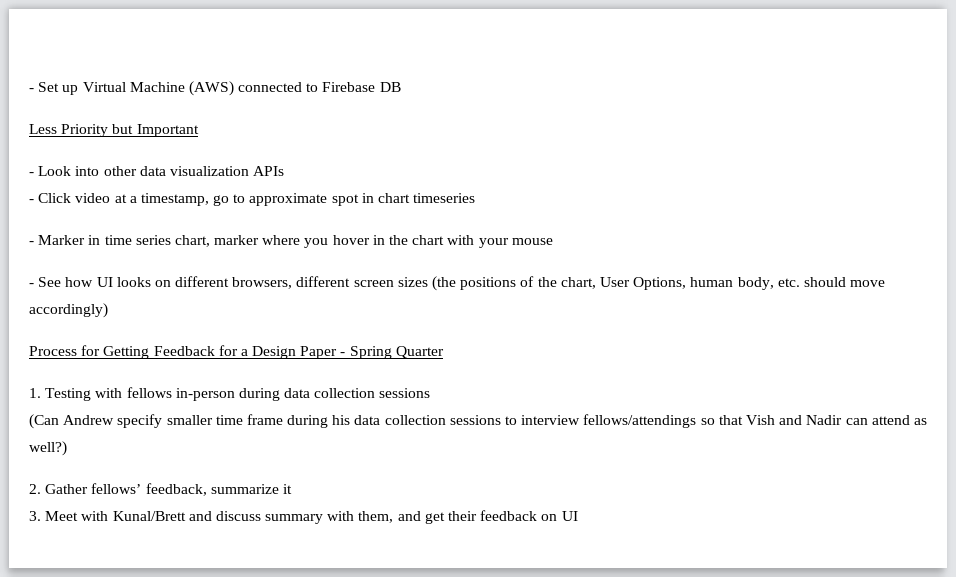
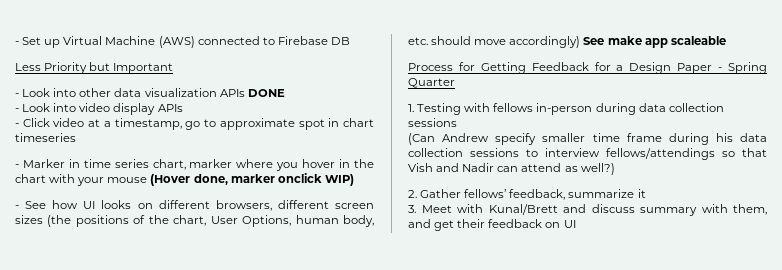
(285, 171) none -> [247,89,285,97] [15,103,183,115] DONE // - Look into video display APIs
(553, 241) none -> [150,173,354,186] (Hover done, marker onclick WIP)
(108, 310) none -> [583,36,726,48] See make app scaleable

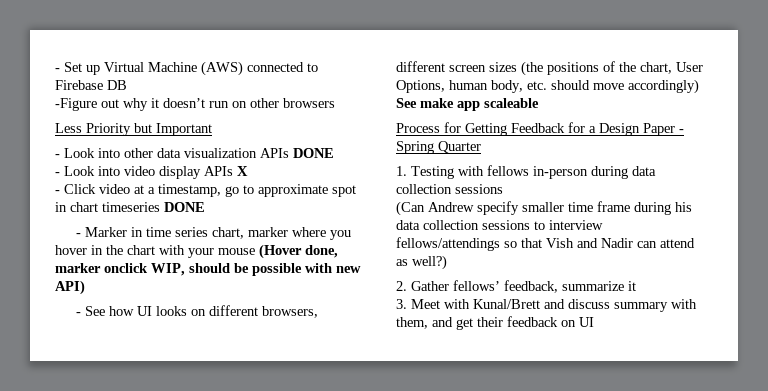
(350, 41) none -> [55,98,335,111] // -Figure out why it doesn’t run on other browsers
(183, 108) none -> [237,166,248,176] X
(76, 137) none -> [164,202,205,212] DONE
[324,174,354,186] WIP) -> [151,263,361,276] [55,280,85,295] WIP, should be possible with new API)

